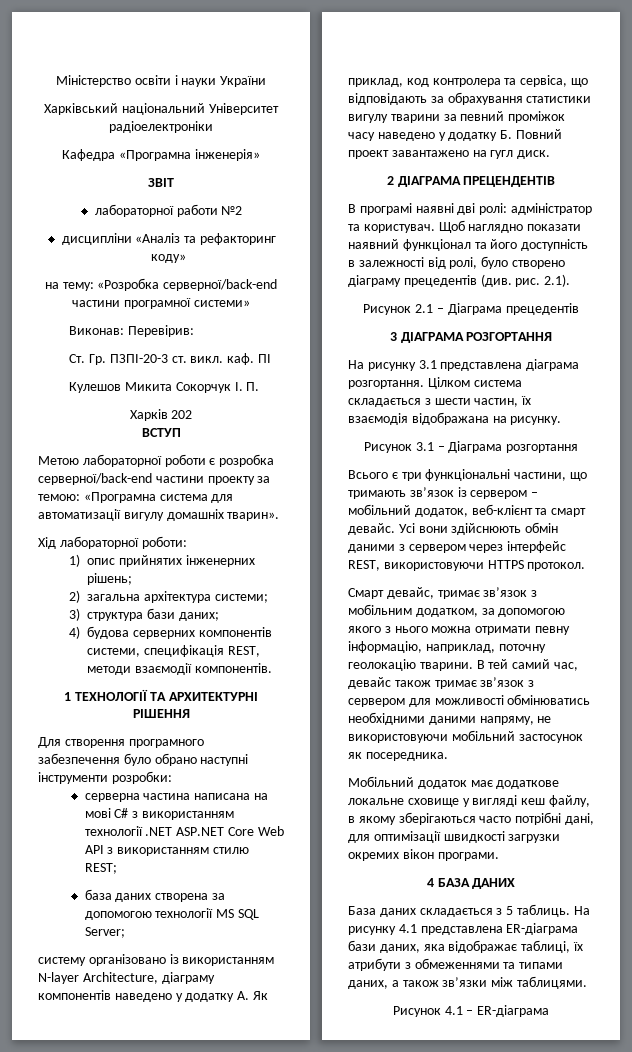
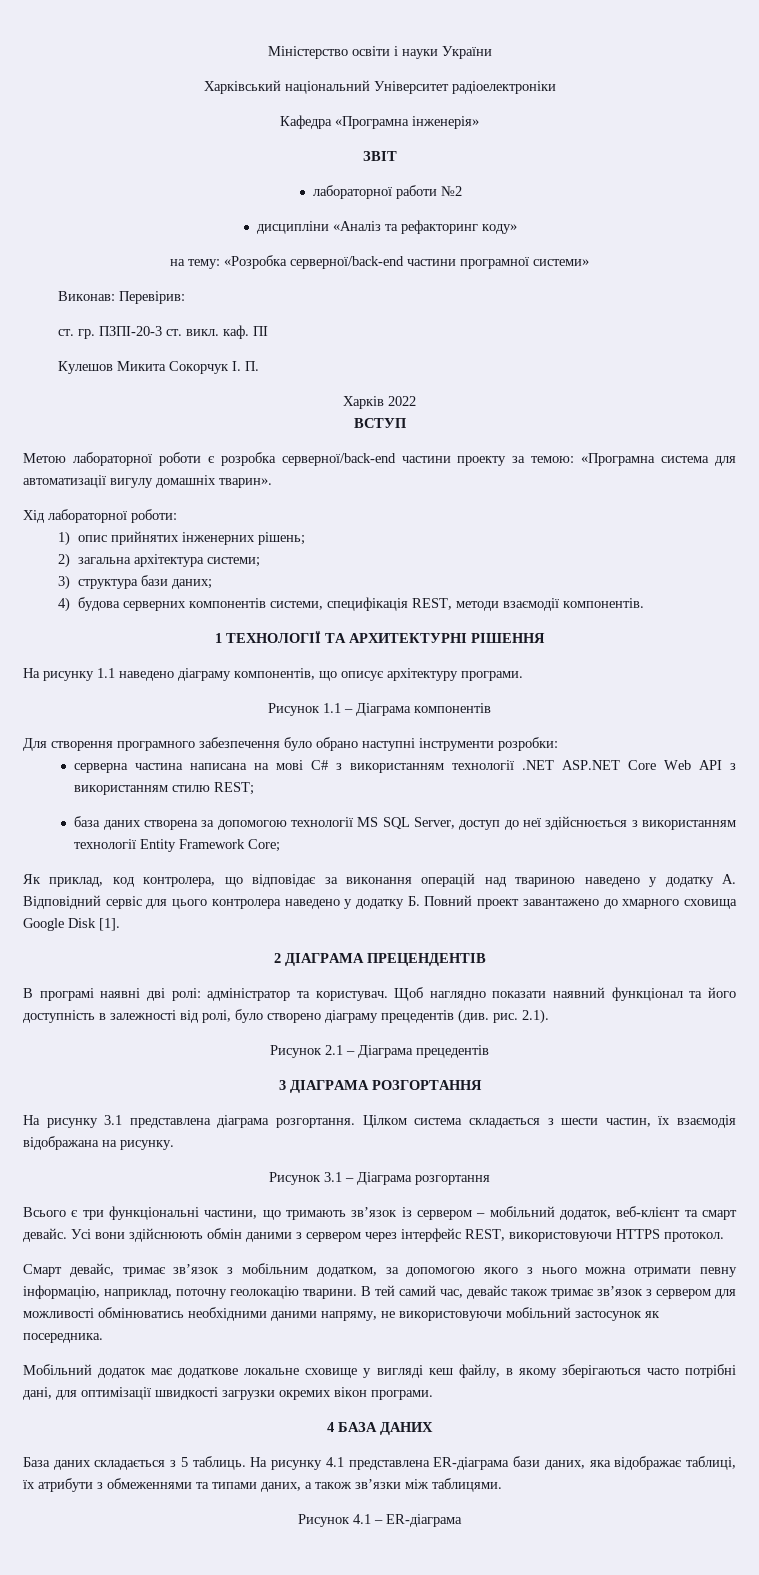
[69,354,107,365] Ст. Гр. -> [58,329,96,339] ст. гр.
[171,410,193,419] 202 -> [388,396,416,406] 2022
(190, 713) none -> [23,668,523,681] [268,703,491,716] // На рисунку 1.1 наведено діаграму компонентів, що описує архітектуру програми. // Рисунок 1.1 – Діаграма компонентів
[84,927,125,938] [38,954,275,966] [38,972,215,984] [38,990,268,1002] [348,75,588,87] [348,92,592,105] [348,111,566,123] [348,132,375,141] Server; // систему організовано із використанням N-layer Architecture, діаграму компонентів наведено у додатку А. Як приклад, код контролера та сервіса, що відповідають за обрахування статистики вигулу тварини за певний проміжок часу -> [413,816,737,830] [74,839,281,852] [23,873,737,887] [23,895,281,909] Server, доступ до неї здійснюється з використанням технології Entity Framework Core; // Як приклад, код контролера, що відповідає за виконання операцій над твариною наведено у додатку A. Відповідний сервіс для цього контролера
[472,150,551,159] на гугл диск. -> [603,899,737,909] [23,918,120,931] до хмарного сховища Google Disk [1].

